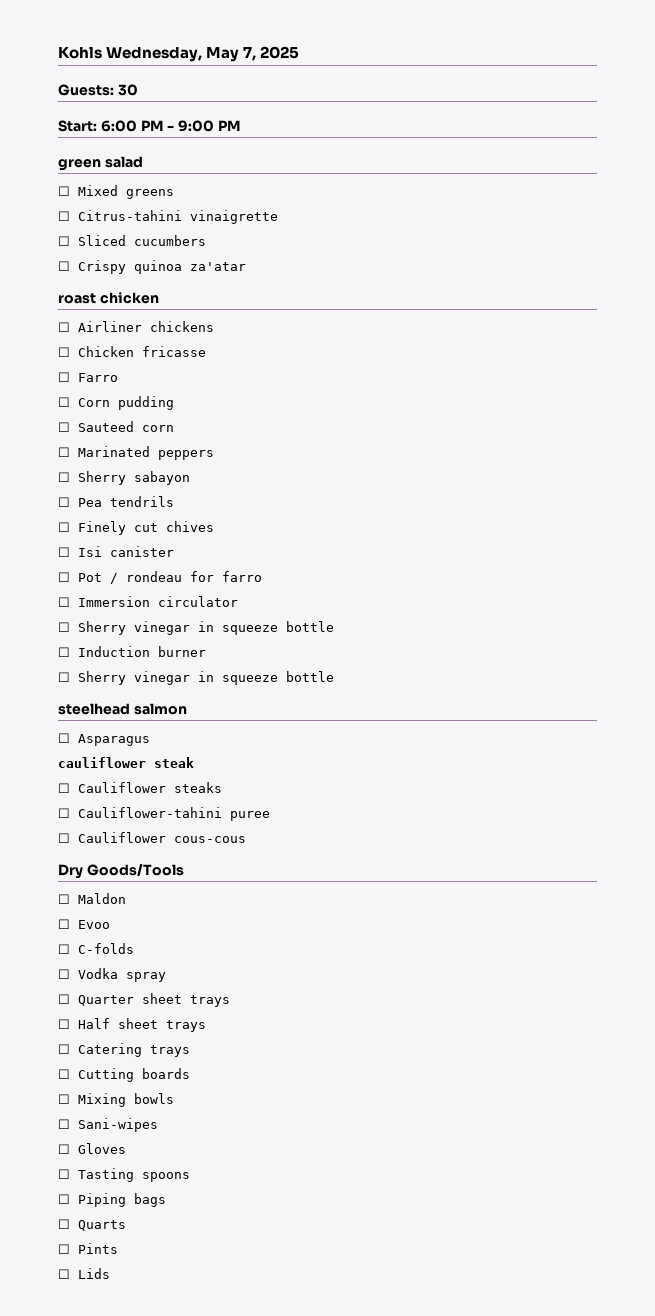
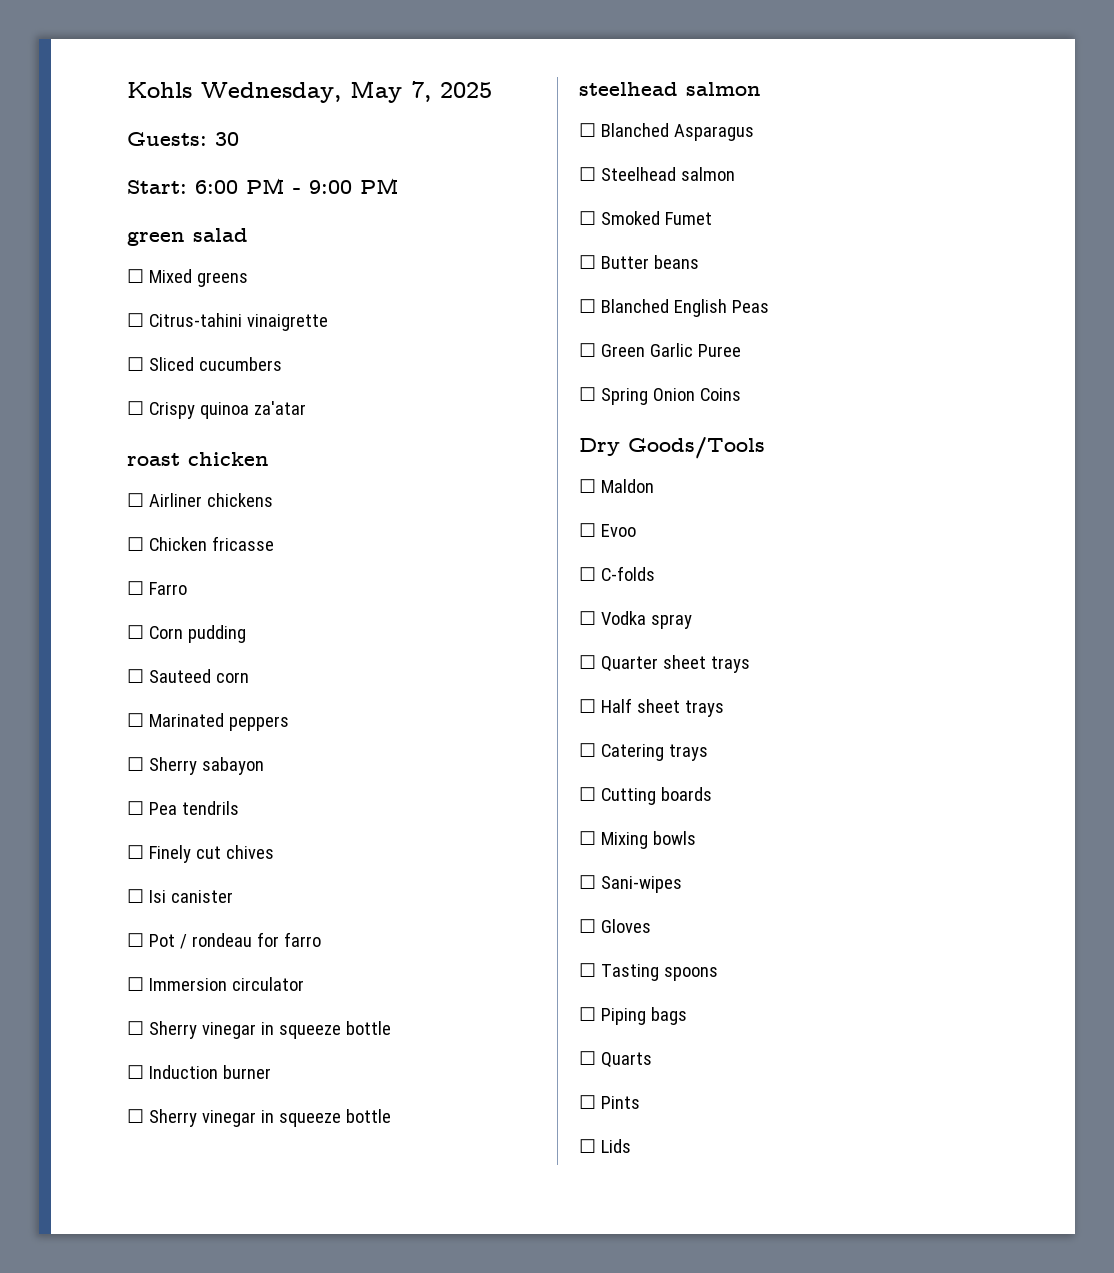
(70, 738) none -> [600,123,669,137] Blanched
[58,757,194,768] [58,782,222,793] [58,807,270,821] [58,832,246,843] cauliflower steak // ☐ Cauliflower steaks // ☐ Cauliflower-tahini puree // ☐ Cauliflower cous-cous -> [579,167,735,181] [579,211,712,225] [579,255,699,269] [579,299,769,317] [579,343,741,357] [579,387,741,405] ☐ Steelhead salmon // ☐ Smoked Fumet // ☐ Butter beans // ☐ Blanched English Peas // ☐ Green Garlic Puree // ☐ Spring Onion Coins

